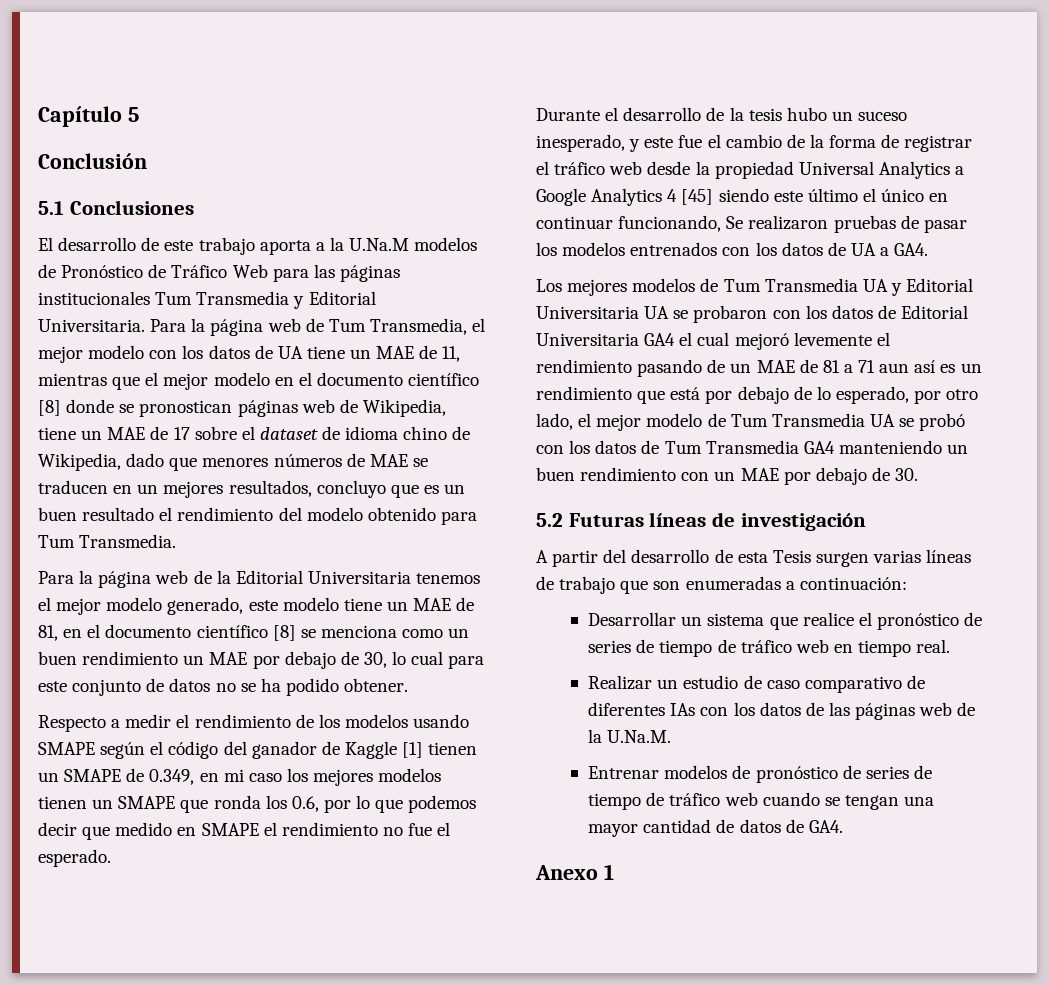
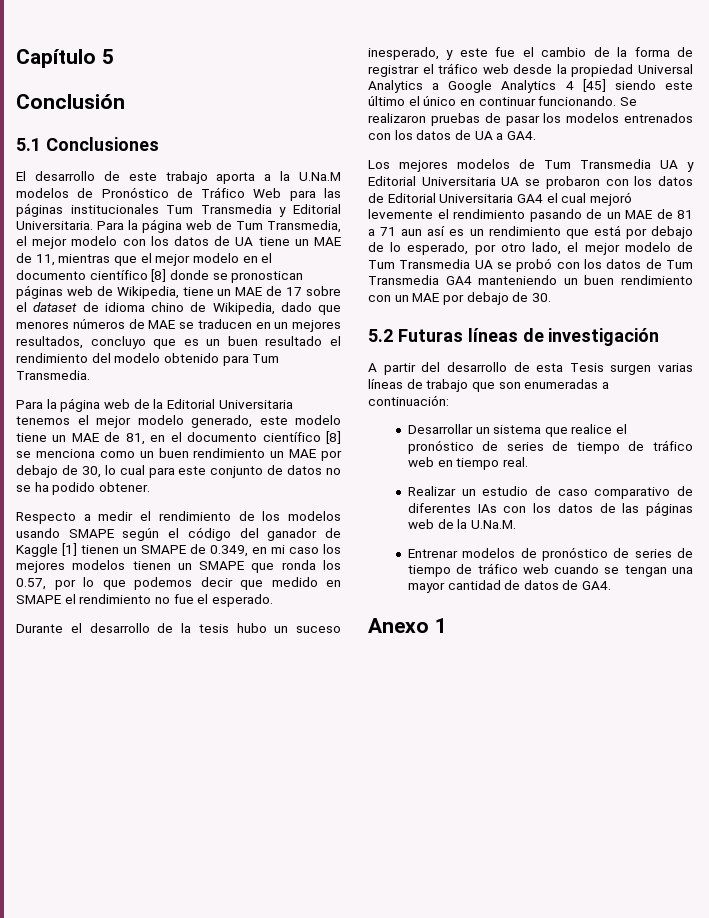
[291,796,319,812] 0.6, -> [16,578,46,590] 0.57,
[618,215,722,232] funcionando, -> [538,96,617,106] funcionando.

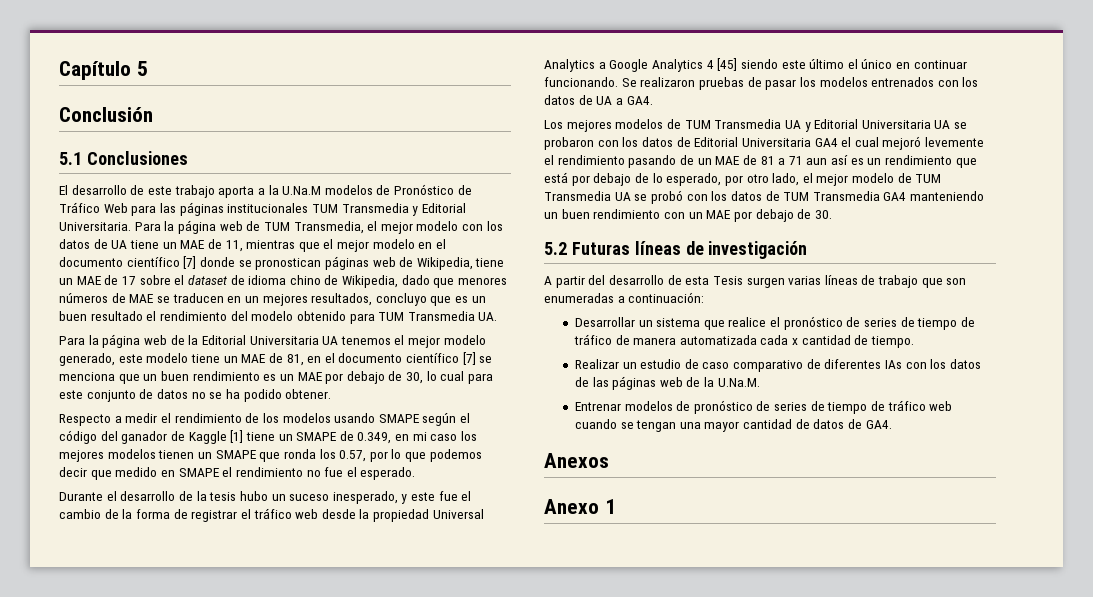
[166,205,194,214] Tum -> [311,204,338,213] TUM
[236,221,263,230] Tum -> [263,222,290,231] TUM
[151,269,167,282] [8] -> [183,256,197,269] [7]
[252,354,280,363] [16,370,90,380] Tum Transmedia. -> [378,311,498,321] TUM Transmedia UA.
(293, 404) none -> [322,336,339,345] UA
[326,431,342,444] [8] -> [462,352,476,365] [7]
[99,448,266,458] como un buen rendimiento -> [118,371,277,384] que un buen rendimiento es
[81,545,119,554] tienen -> [245,432,275,441] tiene
[544,160,571,169] Tum -> [684,120,711,129] TUM
[368,260,395,269] Tum -> [915,174,942,183] TUM
[666,260,693,269] Tum -> [783,192,810,201] TUM
[407,457,528,470] web en tiempo real. -> [615,335,915,348] de manera automatizada cada x cantidad de tiempo.
(612, 585) none -> [544,453,609,468] // Anexos

